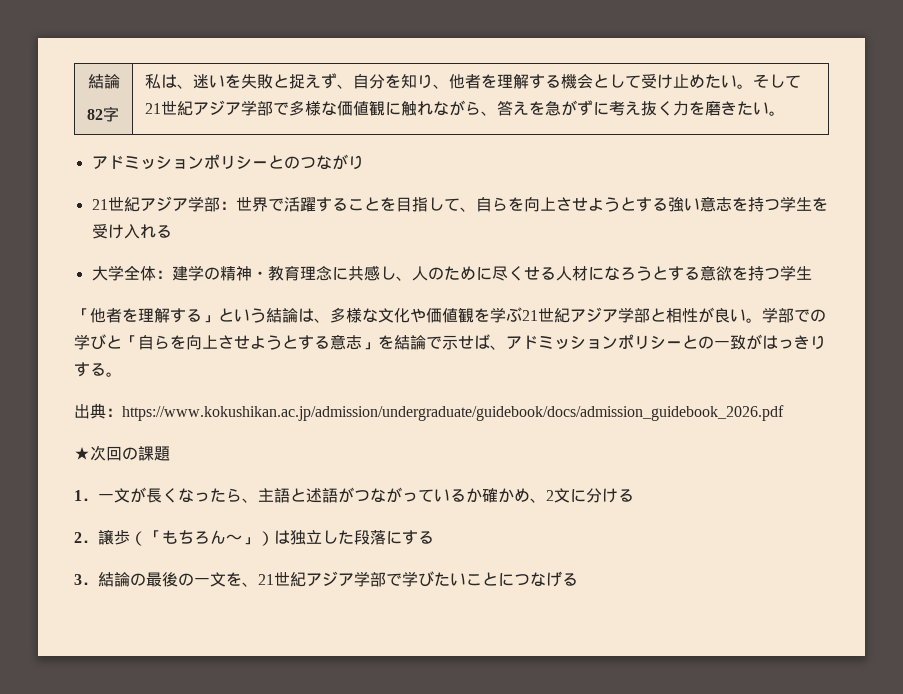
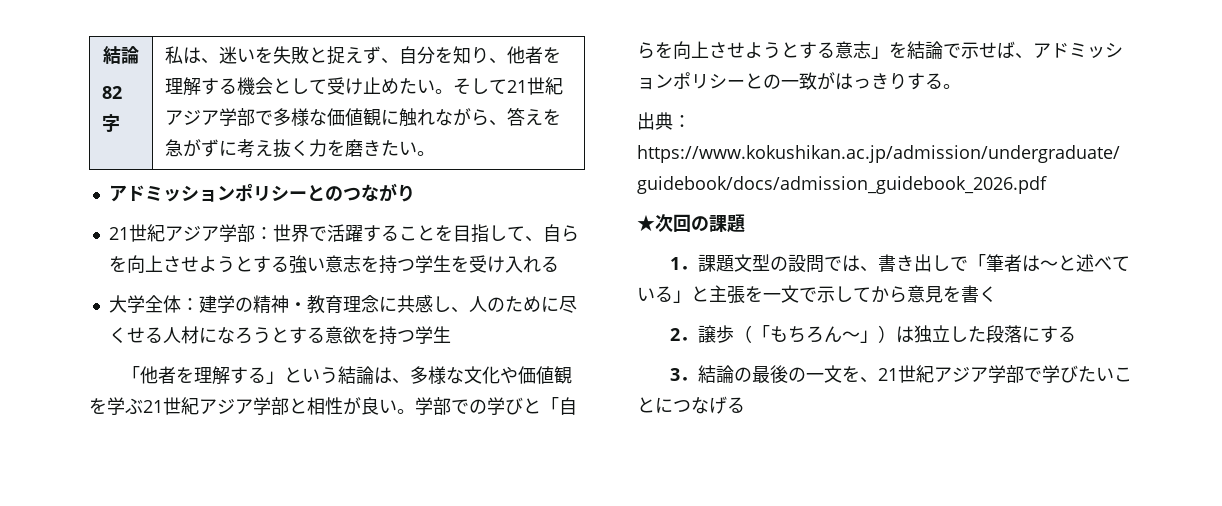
[98,487,634,503] 一文が長くなったら、主語と述語がつながっているか確かめ、2文に分ける -> [698,254,1131,273] [637,285,997,304] 課題文型の設問では、書き出しで「筆者は〜と述べている」と主張を一文で示してから意見を書く

